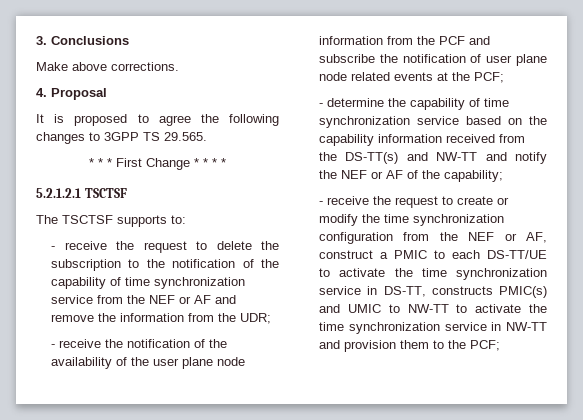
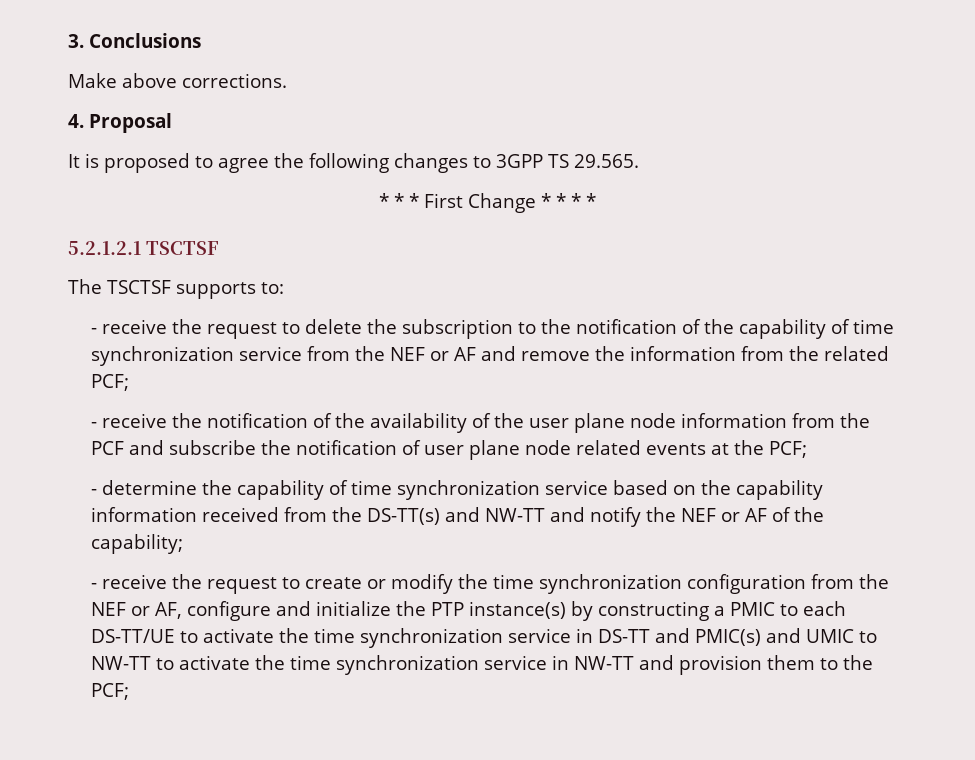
[240,313,272,324] UDR; -> [823,346,889,361] [90,374,129,391] related PCF;
[319,250,374,259] construct -> [186,601,709,621] configure and initialize the PTP instance(s) by constructing
[383,286,493,297] DS-TT, constructs -> [597,628,690,643] DS-TT and

